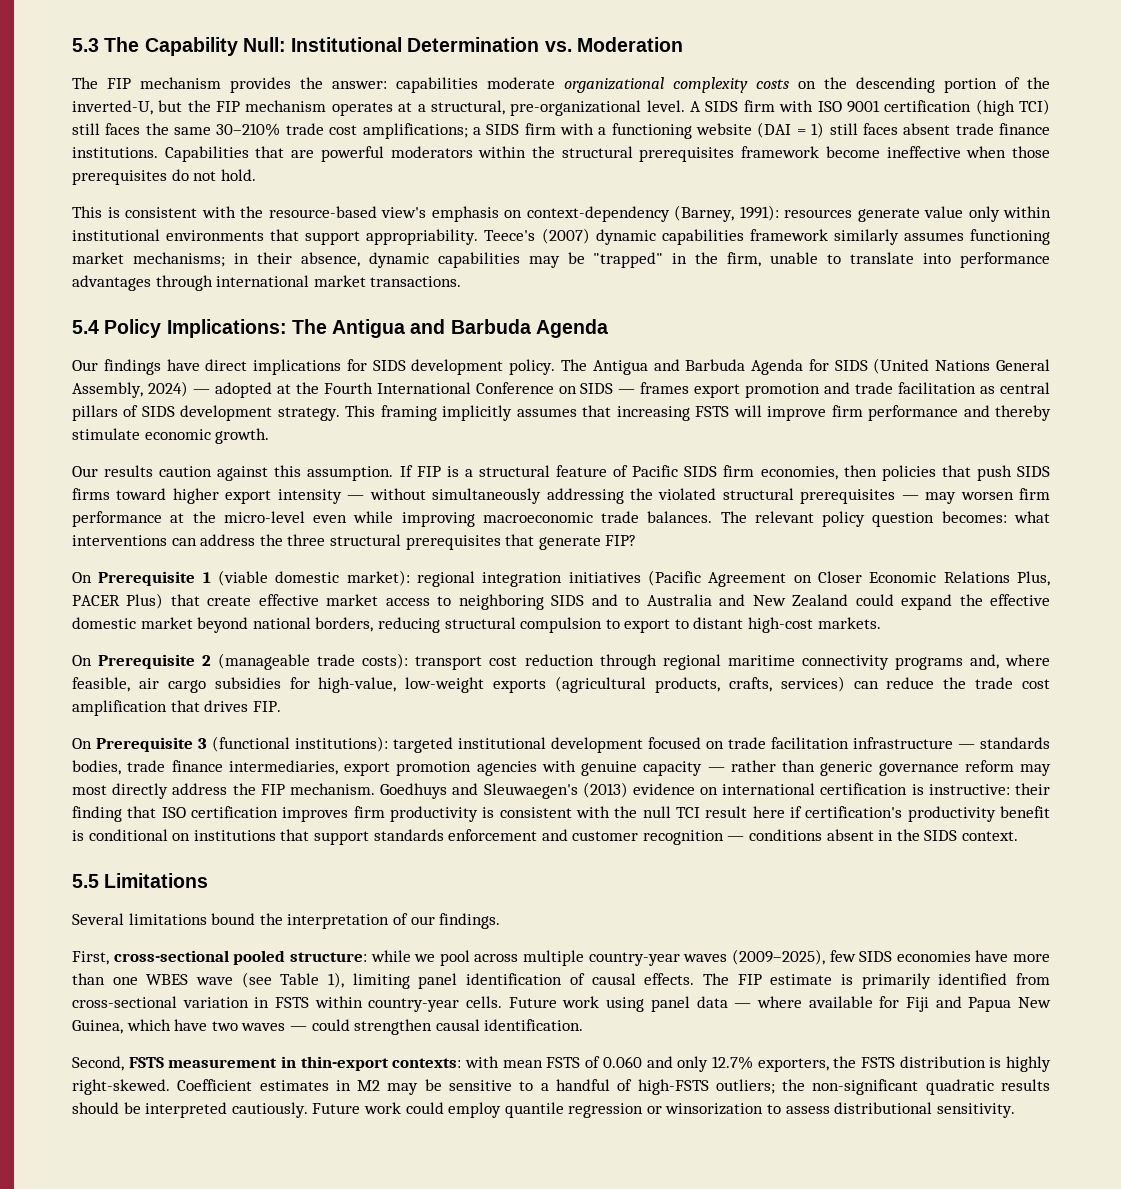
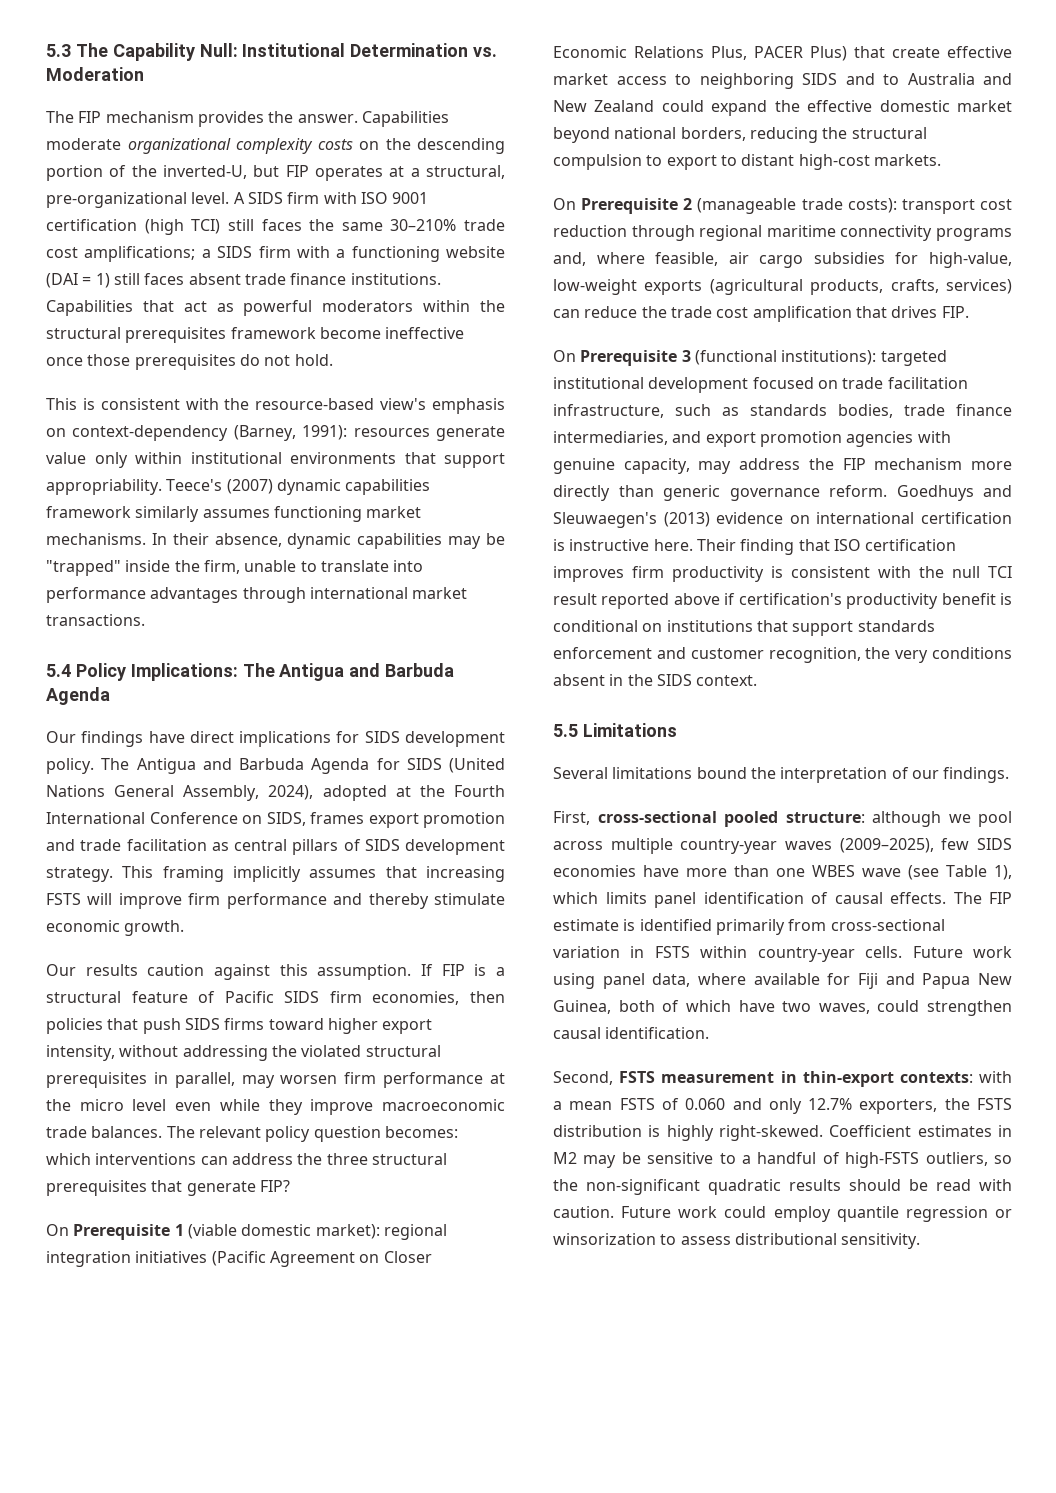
[332,77,478,93] answer: capabilities -> [297,111,449,127] answer. Capabilities
[187,100,327,112] the FIP mechanism -> [285,165,309,177] FIP
[291,150,315,158] are -> [183,301,234,312] act as
[966,146,1007,158] when -> [46,357,83,366] once
[132,252,249,267] mechanisms; in -> [46,533,167,545] mechanisms. In
[672,253,688,264] in -> [125,560,171,572] inside
[147,381,210,397] 2024) — -> [268,785,314,800] 2024),
[580,383,636,394] SIDS — -> [266,812,306,826] SIDS,
[277,488,542,504] intensity — without simultaneously -> [46,1045,179,1061] intensity, without
[901,495,919,500] — -> [153,1072,235,1088] in parallel,
[223,511,475,527] micro-level even while improving -> [79,1099,374,1115] micro level even while they improve
[1013,511,1050,523] what -> [46,1153,91,1165] which
(440, 625) none -> [822,127,848,139] the
[853,737,975,749] infrastructure — -> [553,404,739,418] infrastructure, such as
(338, 767) none -> [672,431,702,443] and
[643,760,1051,776] [72,783,375,799] capacity — rather than generic governance reform may most directly address the FIP mechanism. -> [623,458,1012,474] [553,485,887,501] capacity, may address the FIP mechanism more directly than generic governance reform.
[928,783,1050,795] instructive: their -> [569,539,736,551] instructive here. Their
[752,806,785,818] here -> [601,593,720,609] reported above
[642,830,745,845] recognition — -> [768,647,929,663] recognition, the very
[370,950,411,962] while -> [872,811,941,827] although
[352,973,410,989] limiting -> [553,892,647,904] which limits
[861,973,1008,989] primarily identified -> [639,919,785,935] identified primarily
[696,996,752,1008] data — -> [652,973,691,987] data,
(123, 1027) none -> [618,1000,680,1012] both of
[241,1023,307,1031] waves — -> [818,1003,870,1014] waves,
(500, 1062) none -> [553,1101,562,1110] a
[715,1079,775,1094] outliers; -> [925,1152,1012,1166] outliers, so
[145,1102,308,1118] interpreted cautiously. -> [936,1179,1012,1191] [553,1206,614,1218] read with caution.

